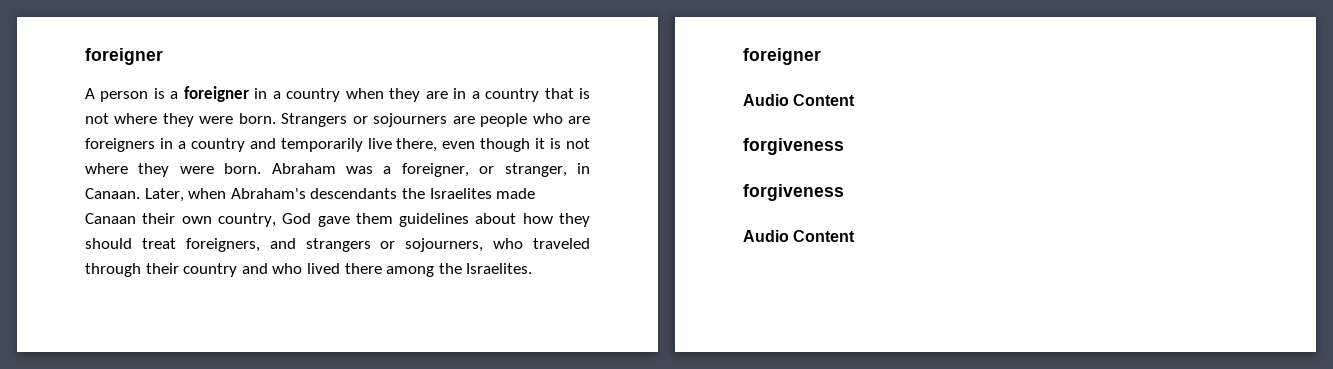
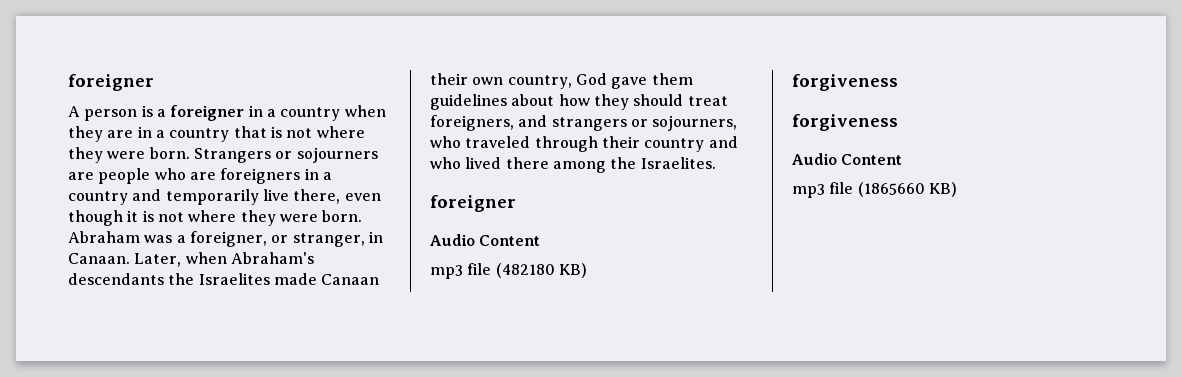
(856, 100) none -> [430,263,587,279] // mp3 file (482180 KB)
(856, 236) none -> [792,182,957,198] // mp3 file (1865660 KB)

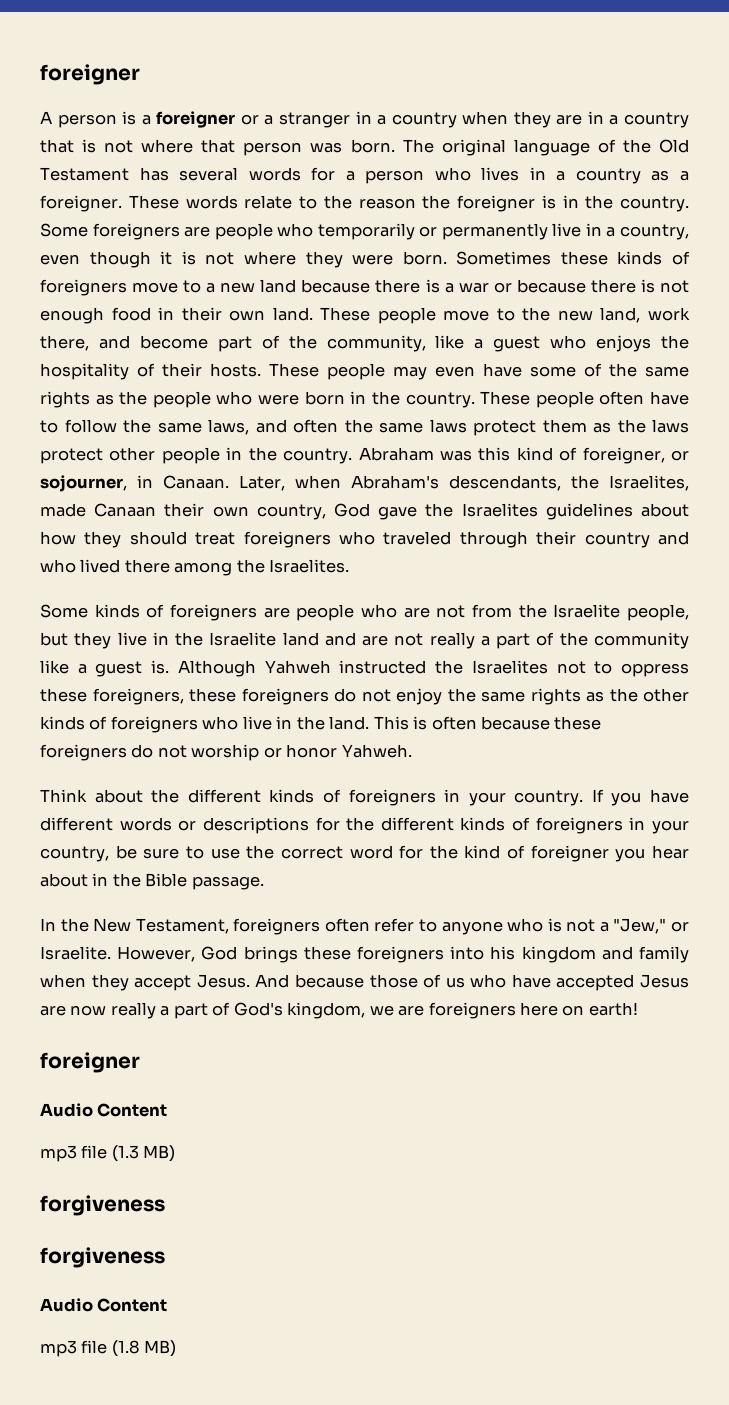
(245, 113) none -> [240,112,350,128] or a stranger
[68,147,378,163] [68,168,332,184] [68,189,341,205] they were born. Strangers or sojourners are people who are foreigners in a country and temporarily live there, -> [201,139,690,156] [40,167,690,184] [40,195,689,212] [40,223,689,240] that person was born. The original language of the Old Testament has several words for a person who lives in a country as a foreigner. These words relate to the reason the foreigner is in the country. Some foreigners are people who temporarily or permanently live in a country,
[68,231,186,243] Abraham was a -> [456,251,690,265] [40,279,690,296] [40,307,691,324] [40,335,689,352] [40,363,689,380] [40,391,690,408] [40,419,689,436] [40,447,578,464] Sometimes these kinds of foreigners move to a new land because there is a war or because there is not enough food in their own land. These people move to the new land, work there, and become part of the community, like a guest who enjoys the hospitality of their hosts. These people may even have some of the same rights as the people who were born in the country. These people often have to follow the same laws, and often the same laws protect them as the laws protect other people in the country. Abraham was this kind of
[292,233,365,247] stranger, -> [40,475,127,492] sojourner,
[68,273,270,285] descendants the Israelites -> [449,475,689,491] descendants, the Israelites,
[651,73,693,85] them -> [425,503,538,517] the Israelites
[430,115,738,131] foreigners, and strangers or sojourners, -> [243,531,331,548] foreigners
(716, 163) none -> [40,604,689,621] [40,632,689,649] [40,660,690,677] [40,688,689,705] [40,716,602,733] [40,744,412,761] [40,789,690,806] [40,817,689,834] [40,845,689,862] [40,873,264,890] [40,918,689,935] [40,946,689,963] [40,974,689,991] [40,1002,638,1019] // Some kinds of foreigners are people who are not from the Israelite people, but they live in the Israelite land and are not really a part of the community like a guest is. Although Yahweh instructed the Israelites not to oppress these foreigners, these foreigners do not enjoy the same rights as the other kinds of foreigners who live in the land. This is often because these foreigners do not worship or honor Yahweh. // Think about the different kinds of foreigners in your country. If you have different words or descriptions for the different kinds of foreigners in your country, be sure to use the correct word for the kind of foreigner you hear about in the Bible passage. // In the New Testament, foreigners often refer to anyone who is not a "Jew," or Israelite. However, God brings these foreigners into his kingdom and family when they accept Jesus. And because those of us who have accepted Jesus are now really a part of God's kingdom, we are foreigners here on earth!
[495,263,587,278] (482180 KB) -> [111,1145,176,1162] (1.3 MB)
[857,182,957,197] (1865660 KB) -> [111,1340,177,1357] (1.8 MB)

